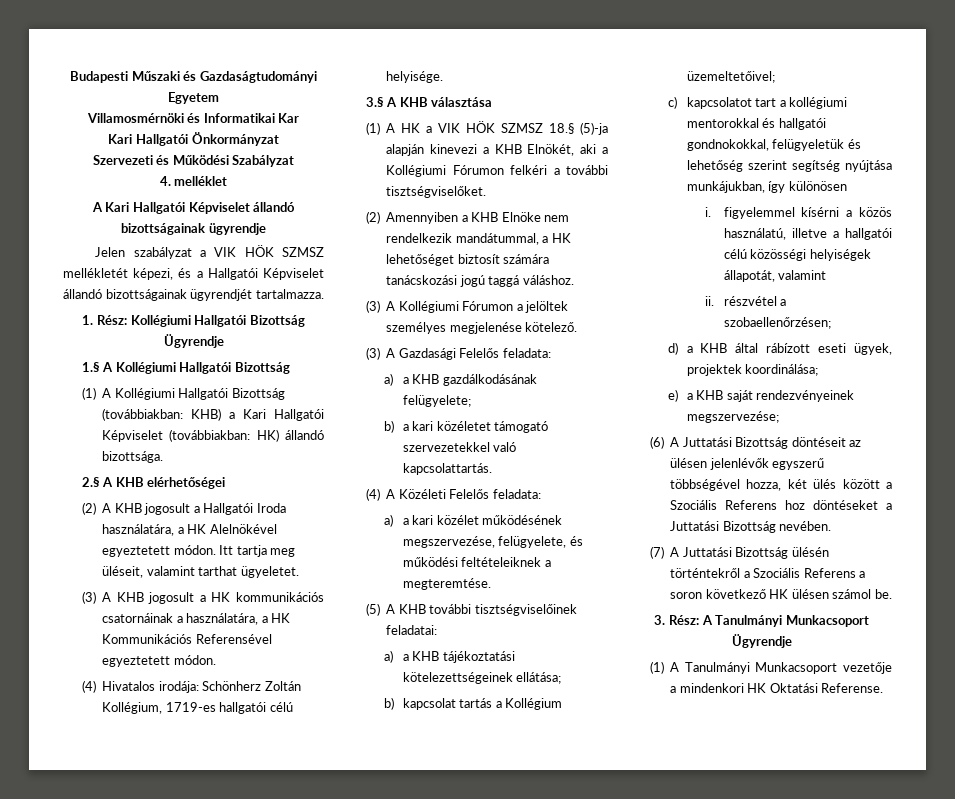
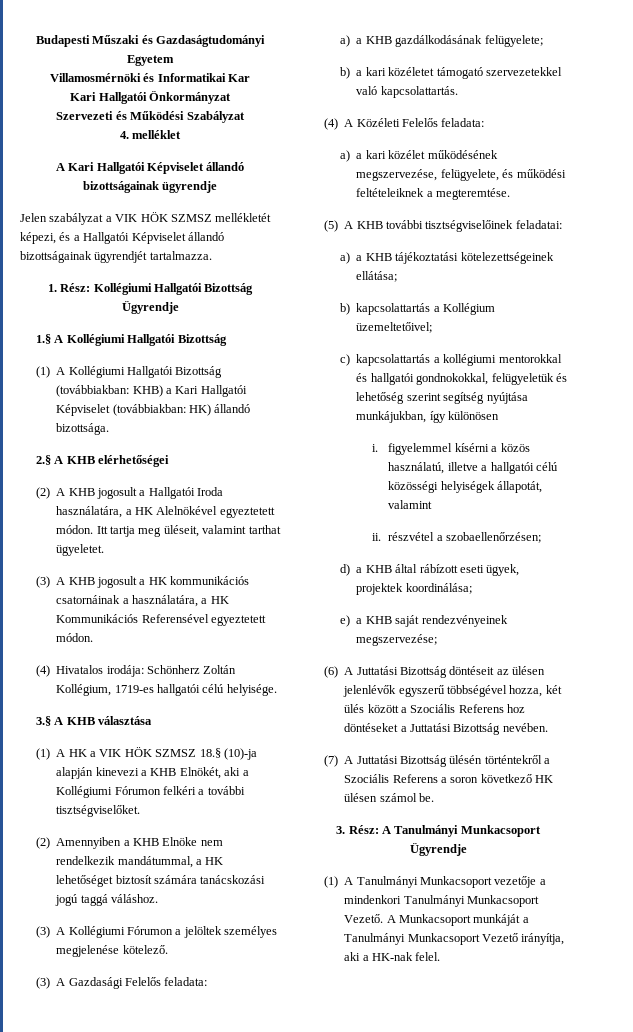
[580,122,608,135] (5)-ja -> [223,748,257,760] (10)-ja
[402,698,493,710] kapcsolat tartás -> [356,303,431,315] kapcsolattartás
[686,97,777,109] kapcsolatot tart -> [356,354,431,366] kapcsolattartás
[747,683,884,693] HK Oktatási Referense. -> [403,895,540,907] [344,914,529,926] [344,933,565,945] [344,952,441,961] Tanulmányi Munkacsoport Vezető. A Munkacsoport munkáját a Tanulmányi Munkacsoport Vezető irányítja, aki a HK-nak felel.

